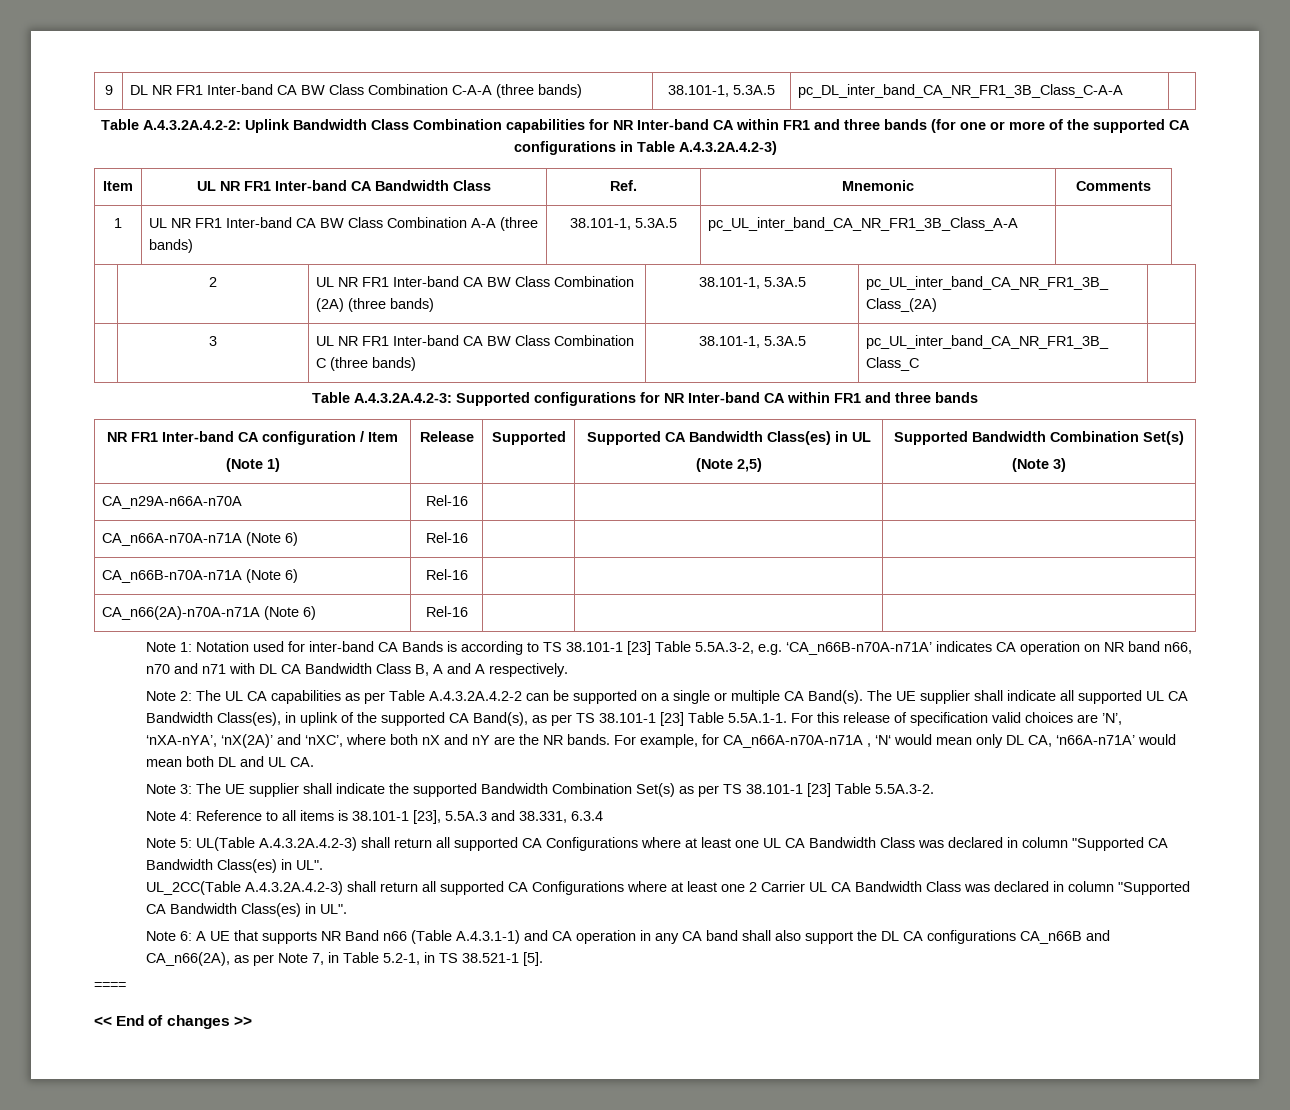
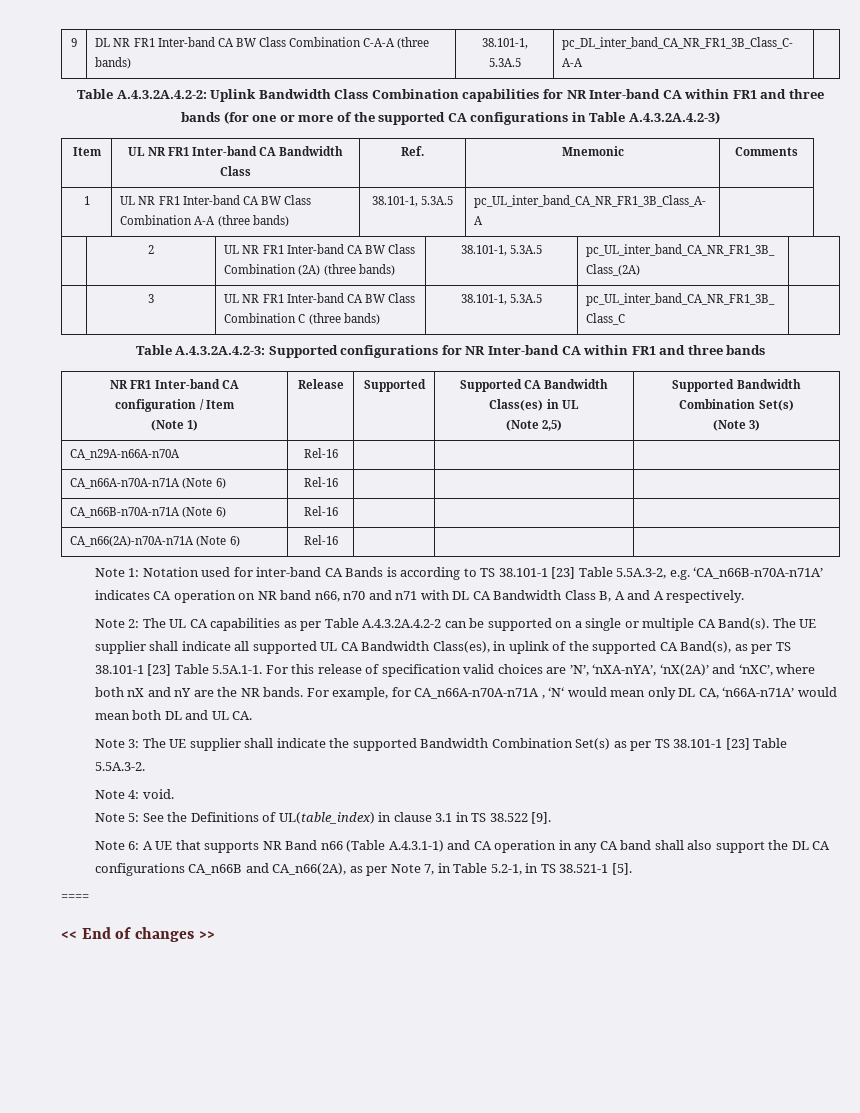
[195,810,603,824] [145,837,1168,851] [145,859,323,873] [145,881,1190,895] [145,903,347,917] Reference to all items is 38.101-1 [23], 5.5A.3 and 38.331, 6.3.4 // Note 5: UL(Table A.4.3.2A.4.2-3) shall return all supported CA Configurations where at least one UL CA Bandwidth Class was declared in column "Supported CA Bandwidth Class(es) in UL". // UL_2CC(Table A.4.3.2A.4.2-3) shall return all supported CA Configurations where at least one 2 Carrier UL CA Bandwidth Class was declared in column "Supported CA Bandwidth Class(es) in UL". -> [142,789,174,799] [94,812,552,824] void. // Note 5: See the Definitions of UL(table_index) in clause 3.1 in TS 38.522 [9].

